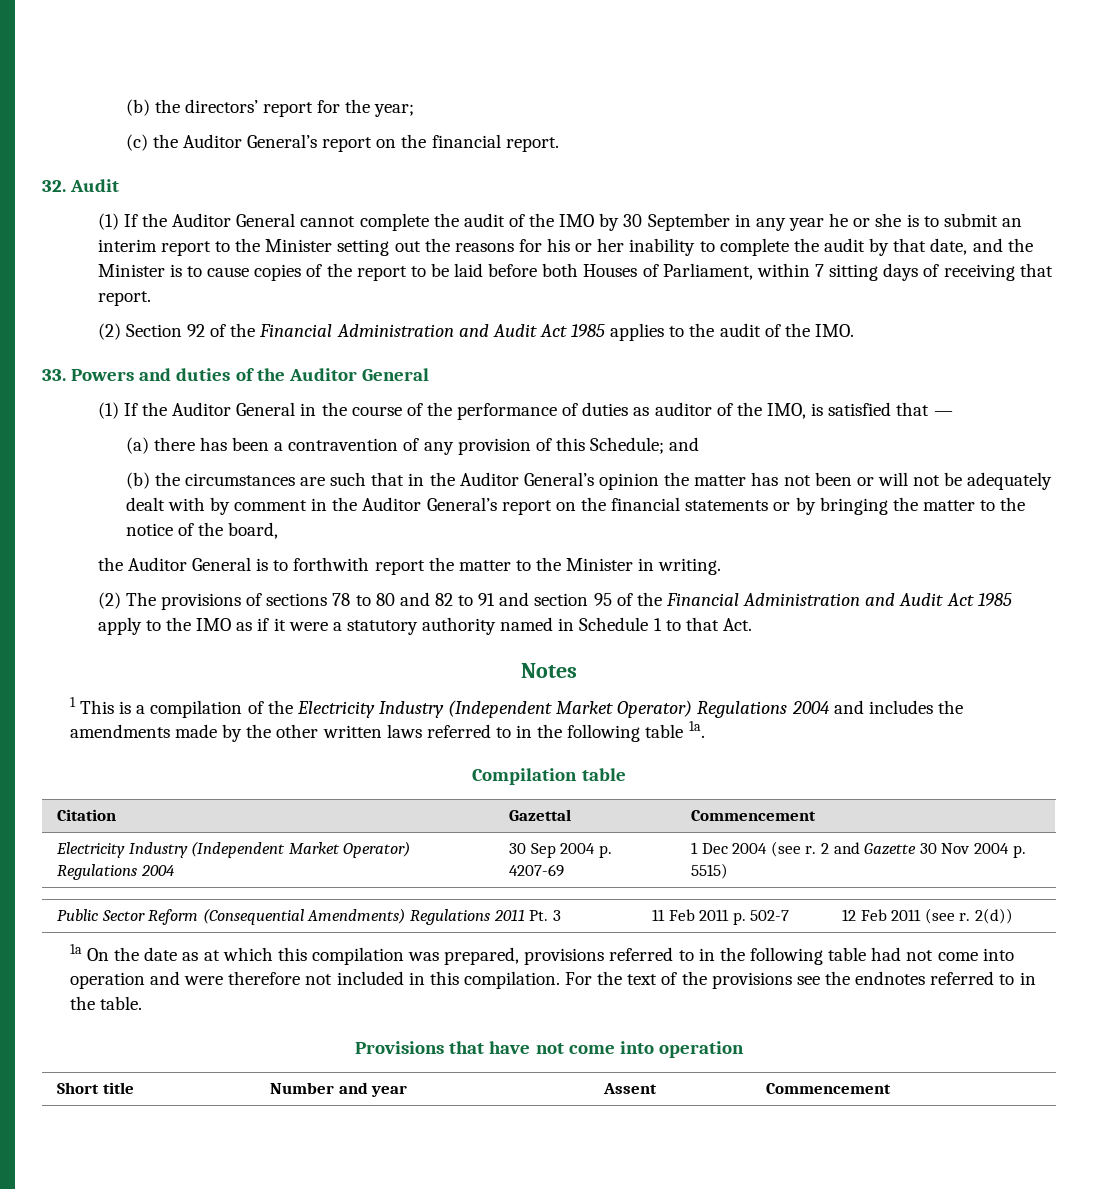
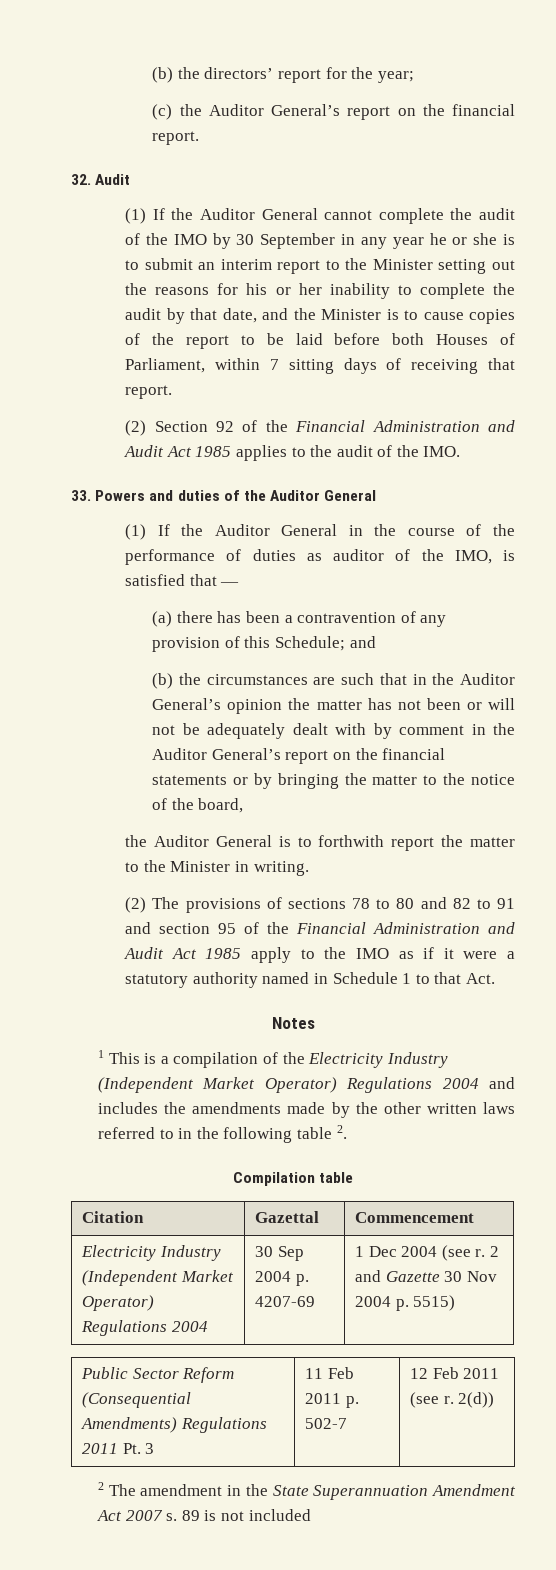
[688,721,705,738] 1a. -> [336,1125,347,1139] 2.
[69,944,1014,965] [69,971,1036,989] [69,996,143,1010] [355,1041,744,1058] [57,1082,134,1094] [270,1082,408,1097] [603,1083,658,1094] [766,1083,892,1094] 1a On the date as at which this compilation was prepared, provisions referred to in the following table had not come into operation and were therefore not included in this compilation. For the text of the provisions see the endnotes referred to in the table. // Provisions that have not come into operation // Short title | Number and year | Assent | Commencement -> [98,1482,516,1500] [97,1509,311,1521] 2 The amendment in the State Superannuation Amendment Act 2007 s. 89 is not included

